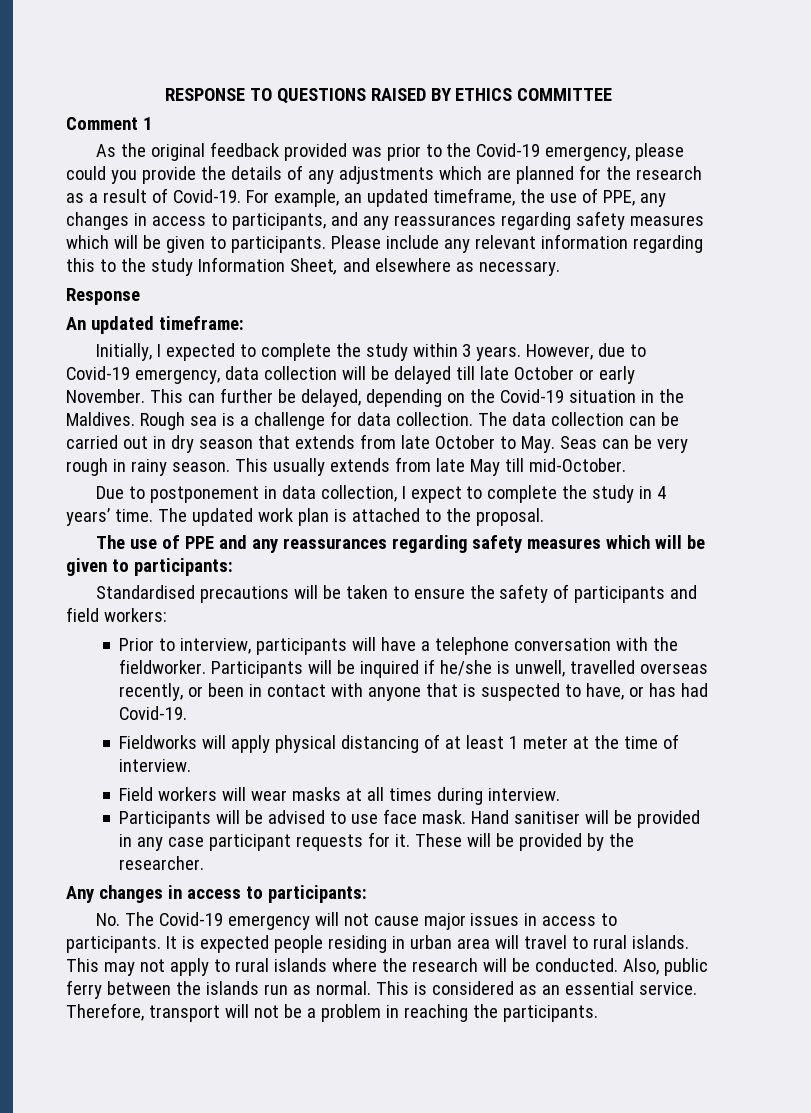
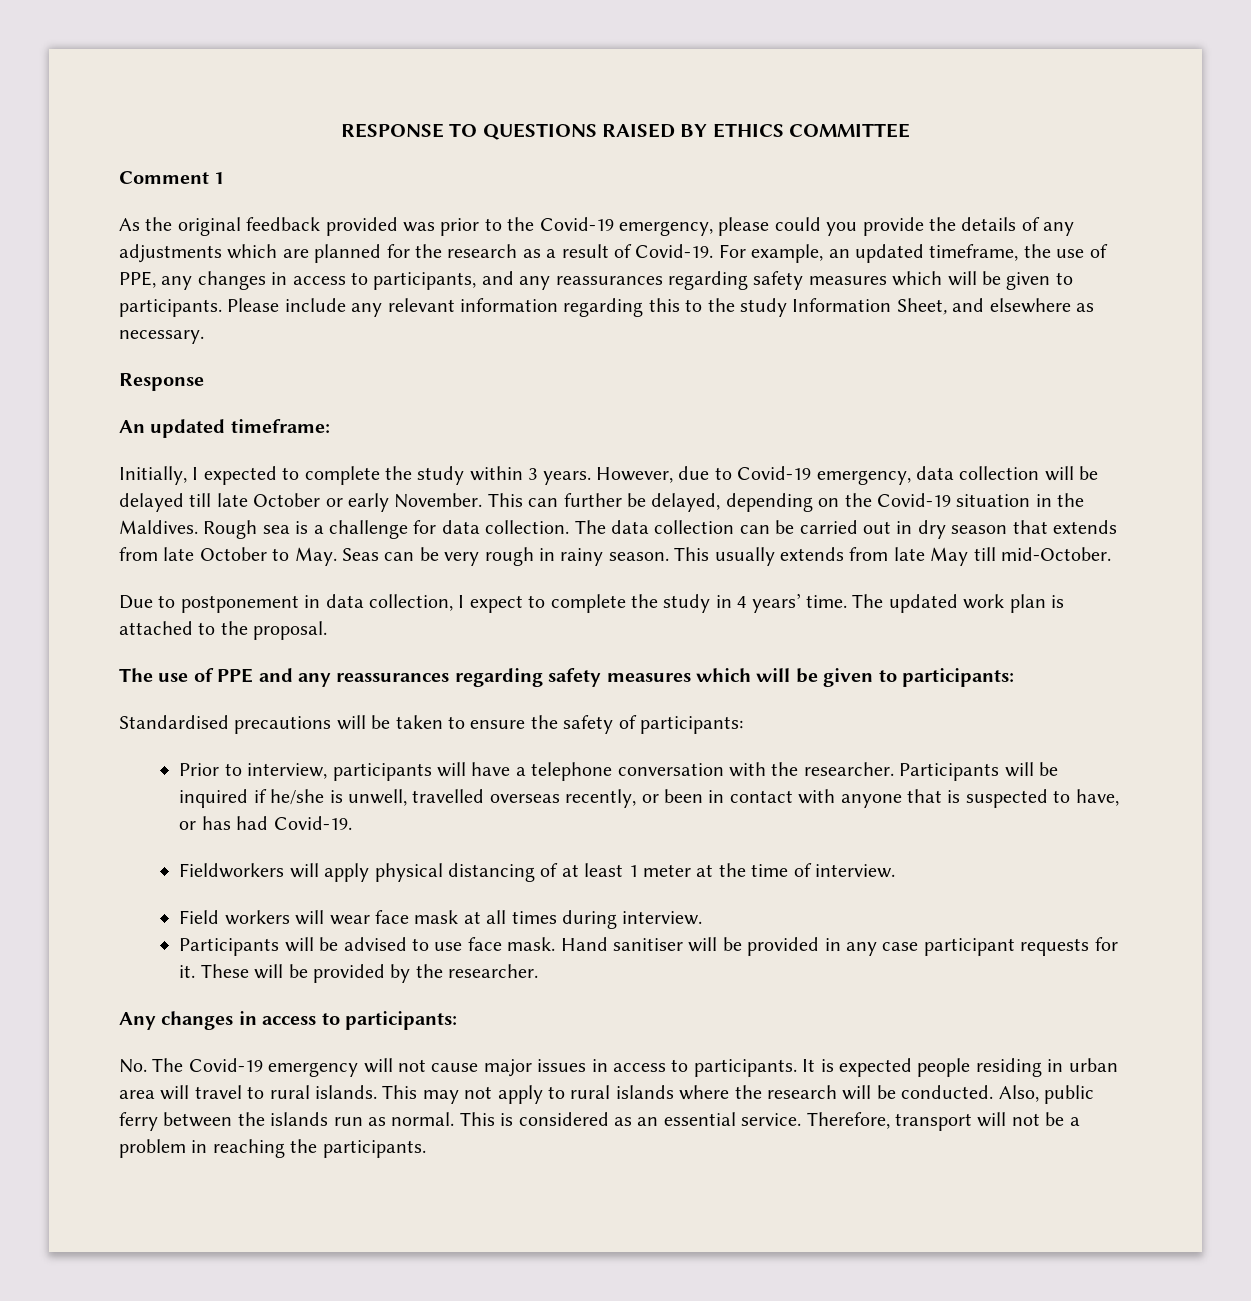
[574,585,698,603] [66,607,167,622] participants and field workers: -> [639,716,743,734] participants:
[119,659,207,674] fieldworker. -> [803,762,894,776] researcher.
[119,735,198,749] Fieldworks -> [179,863,285,878] Fieldworkers
[292,787,342,801] masks -> [375,910,459,924] face mask

